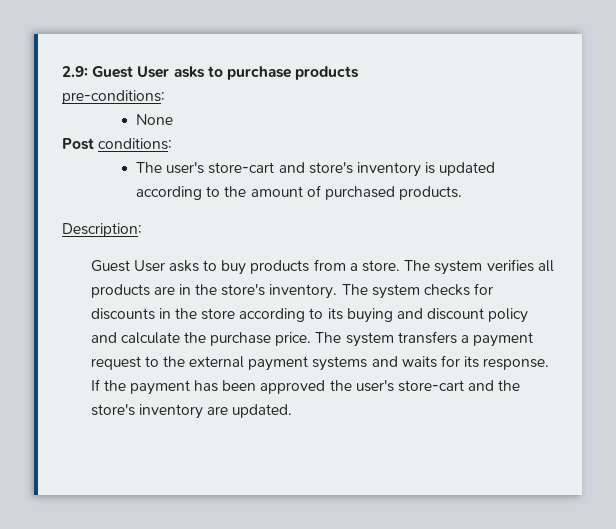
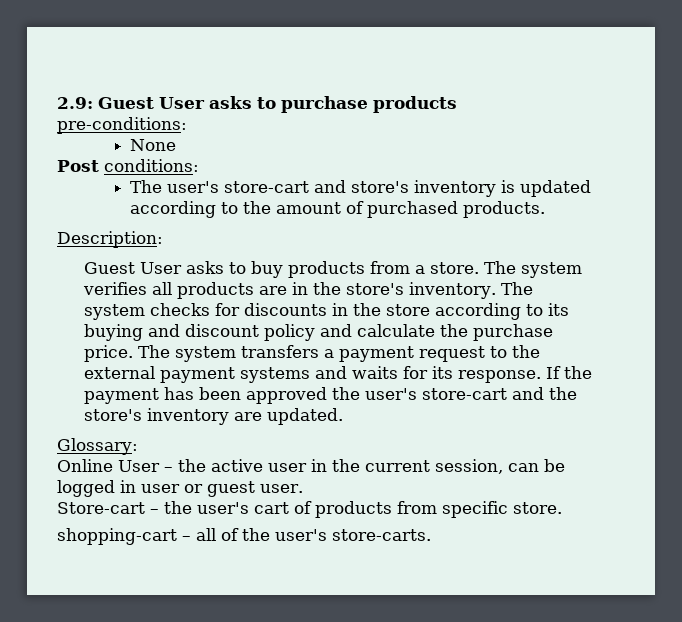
(293, 411) none -> [57,438,138,455] [57,459,565,474] [57,480,303,497] [57,501,562,518] [57,528,431,545] // Glossary: // Online User – the active user in the current session, can be logged in user or guest user. // Store-cart – the user's cart of products from specific store. // shopping-cart – all of the user's store-carts.

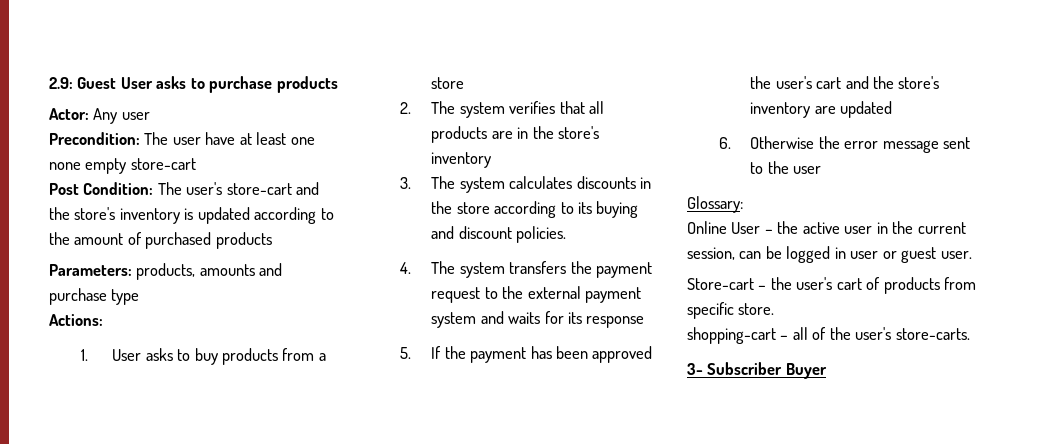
[57,117,187,134] [130,139,177,151] pre-conditions: // None -> [49,108,150,124] [49,132,315,145] [49,158,196,174] Actor: Any user // Precondition: The user have at least one none empty store-cart
[104,159,199,172] conditions: // -> [83,182,154,195] Condition:
(347, 186) none -> [49,207,70,220] the
[463,201,546,218] [57,231,163,248] [84,262,136,274] products. // Description: // Guest -> [215,232,272,249] [49,263,283,280] [49,288,140,305] [49,314,103,326] [80,349,88,361] products // Parameters: products, amounts and purchase type // Actions: // 1.
[430,262,480,274] store. -> [431,77,465,89] [399,102,411,114] store // 2.
(148, 288) none -> [559,101,585,114] that
[409,282,534,299] [84,303,241,320] inventory. The system checks for -> [431,152,492,168] [399,176,573,193] inventory // 3. The system calculates
[264,324,554,341] [84,345,134,362] policy and calculate the purchase price. -> [516,226,567,243] [399,262,411,274] policies. // 4.
[324,349,335,358] a -> [570,261,592,274] the
[240,367,311,383] systems -> [431,312,477,328] system
[458,370,542,383] response. -> [586,316,645,328] [399,347,411,359] response // 5.
[422,388,508,400] store-cart -> [816,77,842,89] cart
[267,408,344,425] updated. -> [840,101,893,118] [718,136,971,153] [750,161,822,174] updated // 6. Otherwise the error message sent to the user
(431, 535) none -> [687,362,827,379] // 3- Subscriber Buyer

